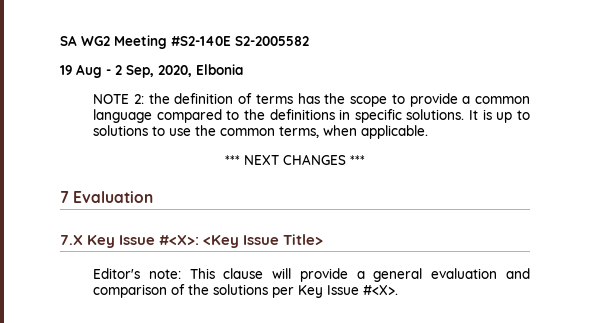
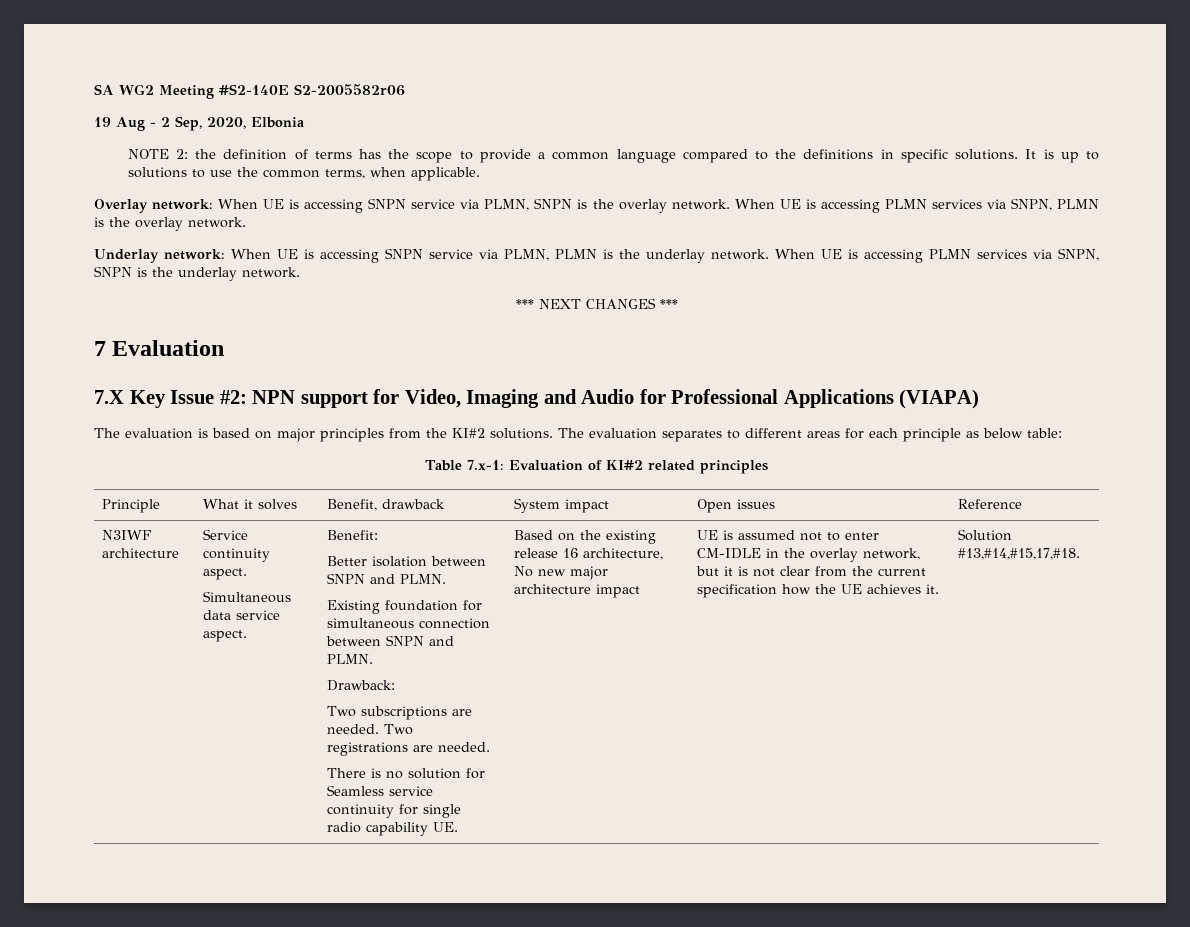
[235,36,309,46] S2-2005582 -> [294,84,405,96] S2-2005582r06
(428, 132) none -> [94,198,1100,213] [94,217,246,231] [94,248,1099,263] [94,266,300,281] // Overlay network: When UE is accessing SNPN service via PLMN, SNPN is the overlay network. When UE is accessing PLMN services via SNPN, PLMN is the overlay network. // Underlay network: When UE is accessing SNPN service via PLMN, PLMN is the underlay network. When UE is accessing PLMN services via SNPN, SNPN is the underlay network.
[159,234,324,248] [92,268,530,282] [92,284,398,298] #<X>: <Key Issue Title> // Editor's note: This clause will provide a general evaluation and comparison of the solutions per Key Issue #<X>. -> [219,389,980,409] [94,428,1062,442] [425,460,768,474] [102,499,161,513] [203,499,298,510] [327,499,446,511] [514,498,610,513] [697,499,776,513] [958,499,1023,509] [102,530,152,540] [102,548,180,558] [203,529,249,540] [203,548,271,562] [203,568,248,580] [203,591,292,603] [203,610,281,620] [203,630,248,642] [327,530,379,540] [327,556,487,567] [327,573,447,584] [327,600,483,614] [327,618,491,629] [326,635,455,646] [327,654,374,664] [327,680,396,691] [327,706,473,720] [327,724,414,735] [327,742,491,756] [327,768,486,779] [327,785,434,796] [327,804,462,818] [327,822,459,836] [514,530,657,544] [514,548,664,560] [514,566,609,580] [514,584,641,598] [697,530,880,541] [697,548,921,562] [696,566,927,577] [697,584,940,598] [958,529,1013,541] [958,548,1081,560] #2: NPN support for Video, Imaging and Audio for Professional Applications (VIAPA) // The evaluation is based on major principles from the KI#2 solutions. The evaluation separates to different areas for each principle as below table: // Table 7.x-1: Evaluation of KI#2 related principles // Principle | What it solves | Benefit, drawback | System impact | Open issues | Reference // N3IWF architecture | Service continuity aspect. // Simultaneous data service aspect. | Benefit: // Better isolation between SNPN and PLMN. // Existing foundation for simultaneous connection between SNPN and PLMN. // Drawback: // Two subscriptions are needed. Two registrations are needed. // There is no solution for Seamless service continuity for single radio capability UE. | Based on the existing release 16 architecture, No new major architecture impact | UE is assumed not to enter CM-IDLE in the overlay network, but it is not clear from the current specification how the UE achieves it. | Solution #13,#14,#15,17,#18.

